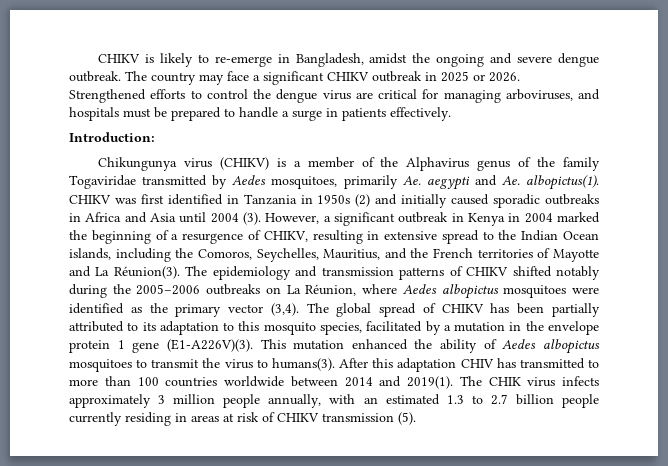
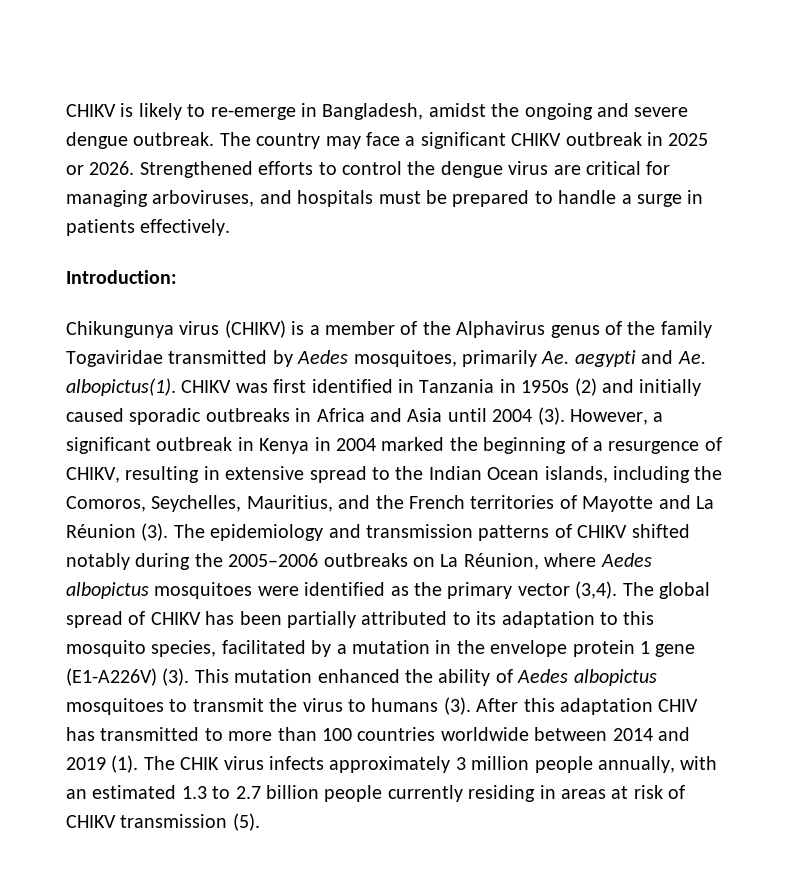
[113,266,180,279] Réunion(3). -> [66,523,169,541] Réunion (3).
[166,339,253,352] (E1-A226V)(3). -> [66,668,190,686] (E1-A226V) (3).
[271,358,335,371] humans(3). -> [371,697,471,715] humans (3).
[407,376,453,389] 2019(1). -> [66,755,139,773] 2019 (1).

